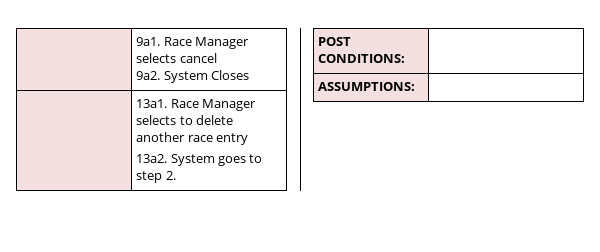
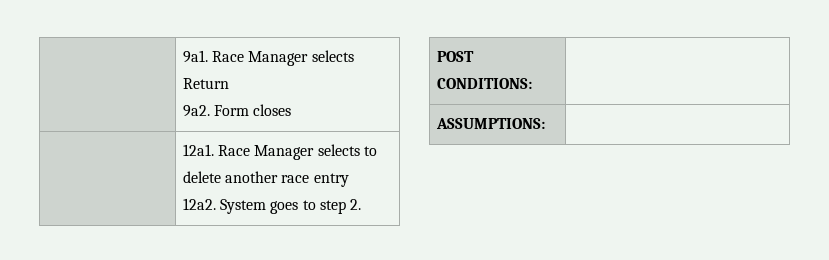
[179,53,217,63] cancel -> [182,78,229,89] Return
[163,70,250,83] [136,99,168,108] System Closes // | 13a1. -> [214,104,292,116] [182,144,214,156] Form closes // | 12a1.
[136,154,168,163] 13a2. -> [182,198,216,210] 12a2.

